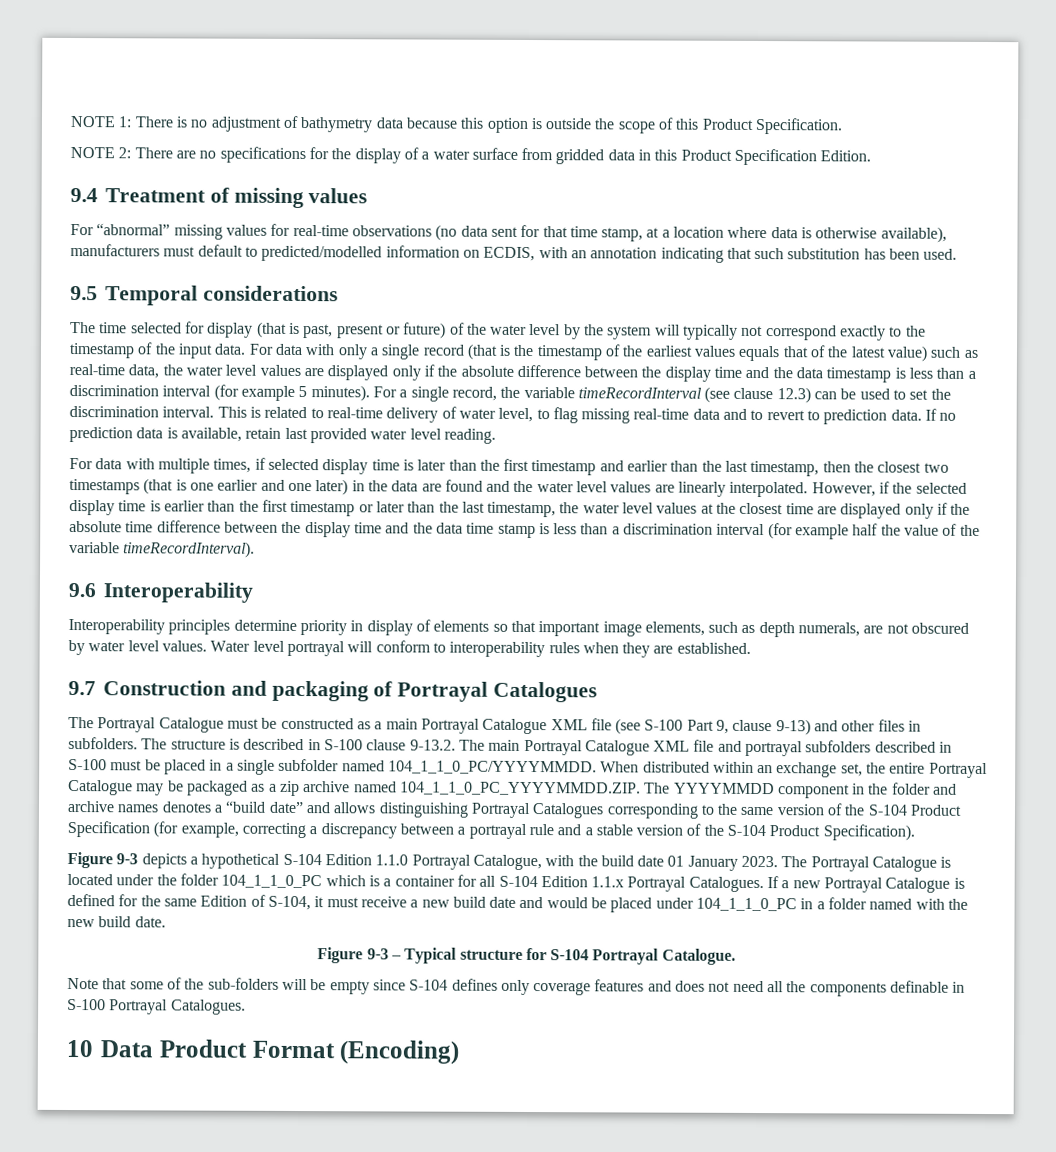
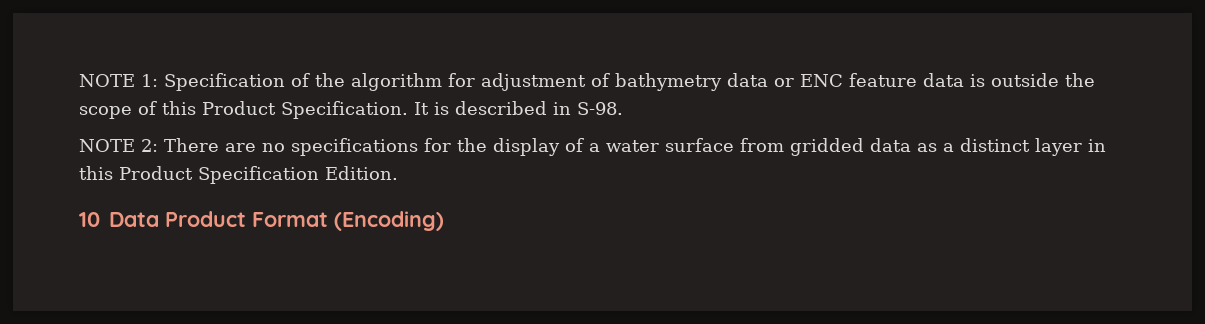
[134,115,528,133] There is no adjustment of bathymetry data because this option -> [164,73,964,91] Specification of the algorithm for adjustment of bathymetry data or ENC feature data
(843, 126) none -> [414,101,623,115] It is described in S-98.
(635, 155) none -> [917,138,1082,156] as a distinct layer
[70,187,368,209] [70,223,947,243] [70,244,958,263] [70,285,338,306] [70,321,926,341] [69,342,978,362] [69,363,976,383] [69,384,951,404] [69,405,957,425] [69,426,496,444] [69,457,949,477] [69,478,967,498] [69,499,971,519] [69,520,980,540] [69,541,256,558] [68,582,253,603] [68,618,970,638] [68,639,751,658] [68,680,598,703] [68,716,922,736] [68,736,953,757] [68,758,988,779] [68,779,958,799] [67,800,963,819] [67,820,915,841] [67,851,952,872] [67,873,965,893] [67,893,969,913] [67,916,166,928] [317,947,736,965] [67,977,966,997] [67,998,246,1015] // 9.4 Treatment of missing values // For “abnormal” missing values for real-time observations (no data sent for that time stamp, at a location where data is otherwise available), manufacturers must default to predicted/modelled information on ECDIS, with an annotation indicating that such substitution has been used. // 9.5 Temporal considerations // The time selected for display (that is past, present or future) of the water level by the system will typically not correspond exactly to the timestamp of the input data. For data with only a single record (that is the timestamp of the earliest values equals that of the latest value) such as real-time data, the water level values are displayed only if the absolute difference between the display time and the data timestamp is less than a discrimination interval (for example 5 minutes). For a single record, the variable timeRecordInterval (see clause 12.3) can be used to set the discrimination interval. This is related to real-time delivery of water level, to flag missing real-time data and to revert to prediction data. If no prediction data is available, retain last provided water level reading. // For data with multiple times, if selected display time is later than the first timestamp and earlier than the last timestamp, then the closest two timestamps (that is one earlier and one later) in the data are found and the water level values are linearly interpolated. However, if the selected display time is earlier than the first timestamp or later than the last timestamp, the water level values at the closest time are displayed only if the absolute time difference between the display time and the data time stamp is less than a discrimination interval (for example half the value of the variable timeRecordInterval). // 9.6 Interoperability // Interoperability principles determine priority in display of elements so that important image elements, such as depth numerals, are not obscured by water level values. Water level portrayal will conform to interoperability rules when they are established. // 9.7 Construction and packaging of Portrayal Catalogues // The Portrayal Catalogue must be constructed as a main Portrayal Catalogue XML file (see S-100 Part 9, clause 9-13) and other files in subfolders. The structure is described in S-100 clause 9-13.2. The main Portrayal Catalogue XML file and portrayal subfolders described in S-100 must be placed in a single subfolder named 104_1_1_0_PC/YYYYMMDD. When distributed within an exchange set, the entire Portrayal Catalogue may be packaged as a zip archive named 104_1_1_0_PC_YYYYMMDD.ZIP. The YYYYMMDD component in the folder and archive names denotes a “build date” and allows distinguishing Portrayal Catalogues corresponding to the same version of the S-104 Product Specification (for example, correcting a discrepancy between a portrayal rule and a stable version of the S-104 Product Specification). // Figure 9-3 depicts a hypothetical S-104 Edition 1.1.0 Portrayal Catalogue, with the build date 01 January 2023. The Portrayal Catalogue is located under the folder 104_1_1_0_PC which is a container for all S-104 Edition 1.1.x Portrayal Catalogues. If a new Portrayal Catalogue is defined for the same Edition of S-104, it must receive a new build date and would be placed under 104_1_1_0_PC in a folder named with the new build date. // Figure 9-3 – Typical structure for S-104 Portrayal Catalogue. // Note that some of the sub-folders will be empty since S-104 defines only coverage features and does not need all the components definable in S-100 Portrayal Catalogues. -> (398, 173) none

